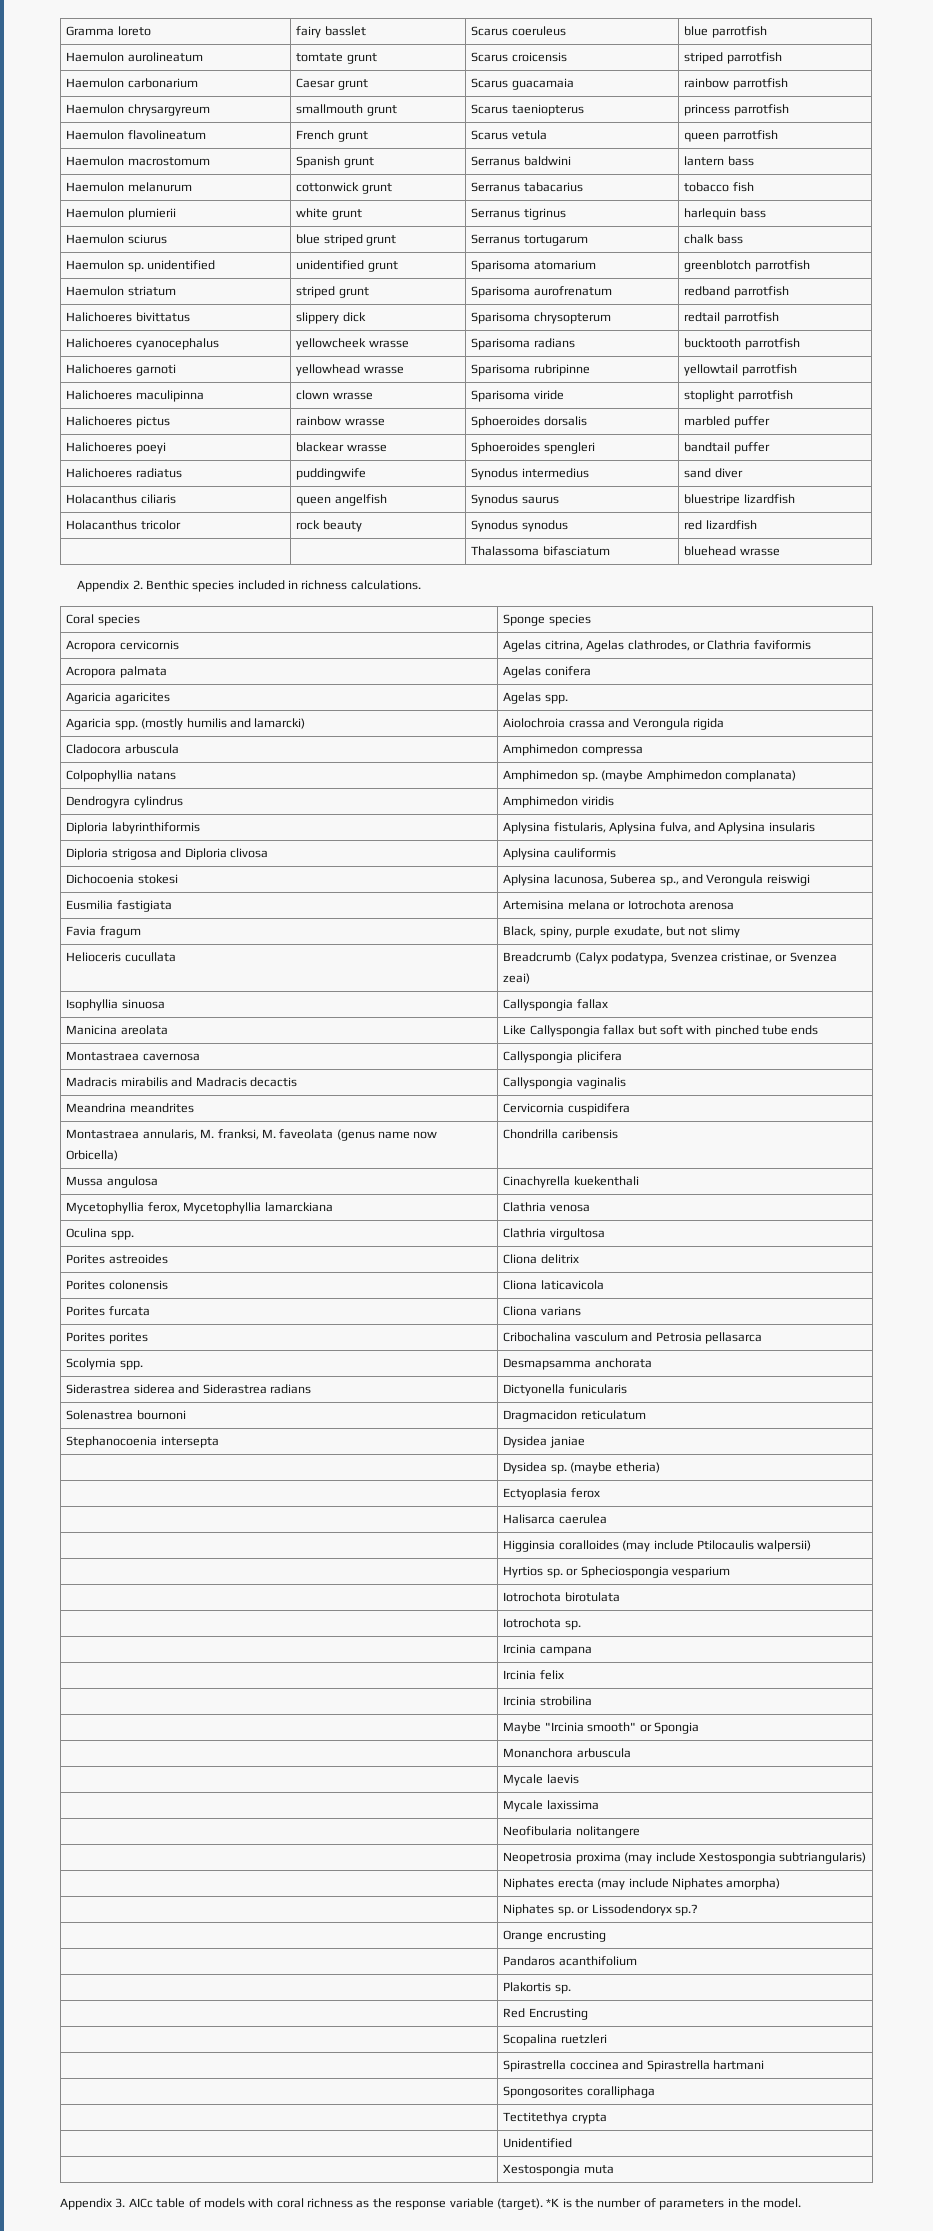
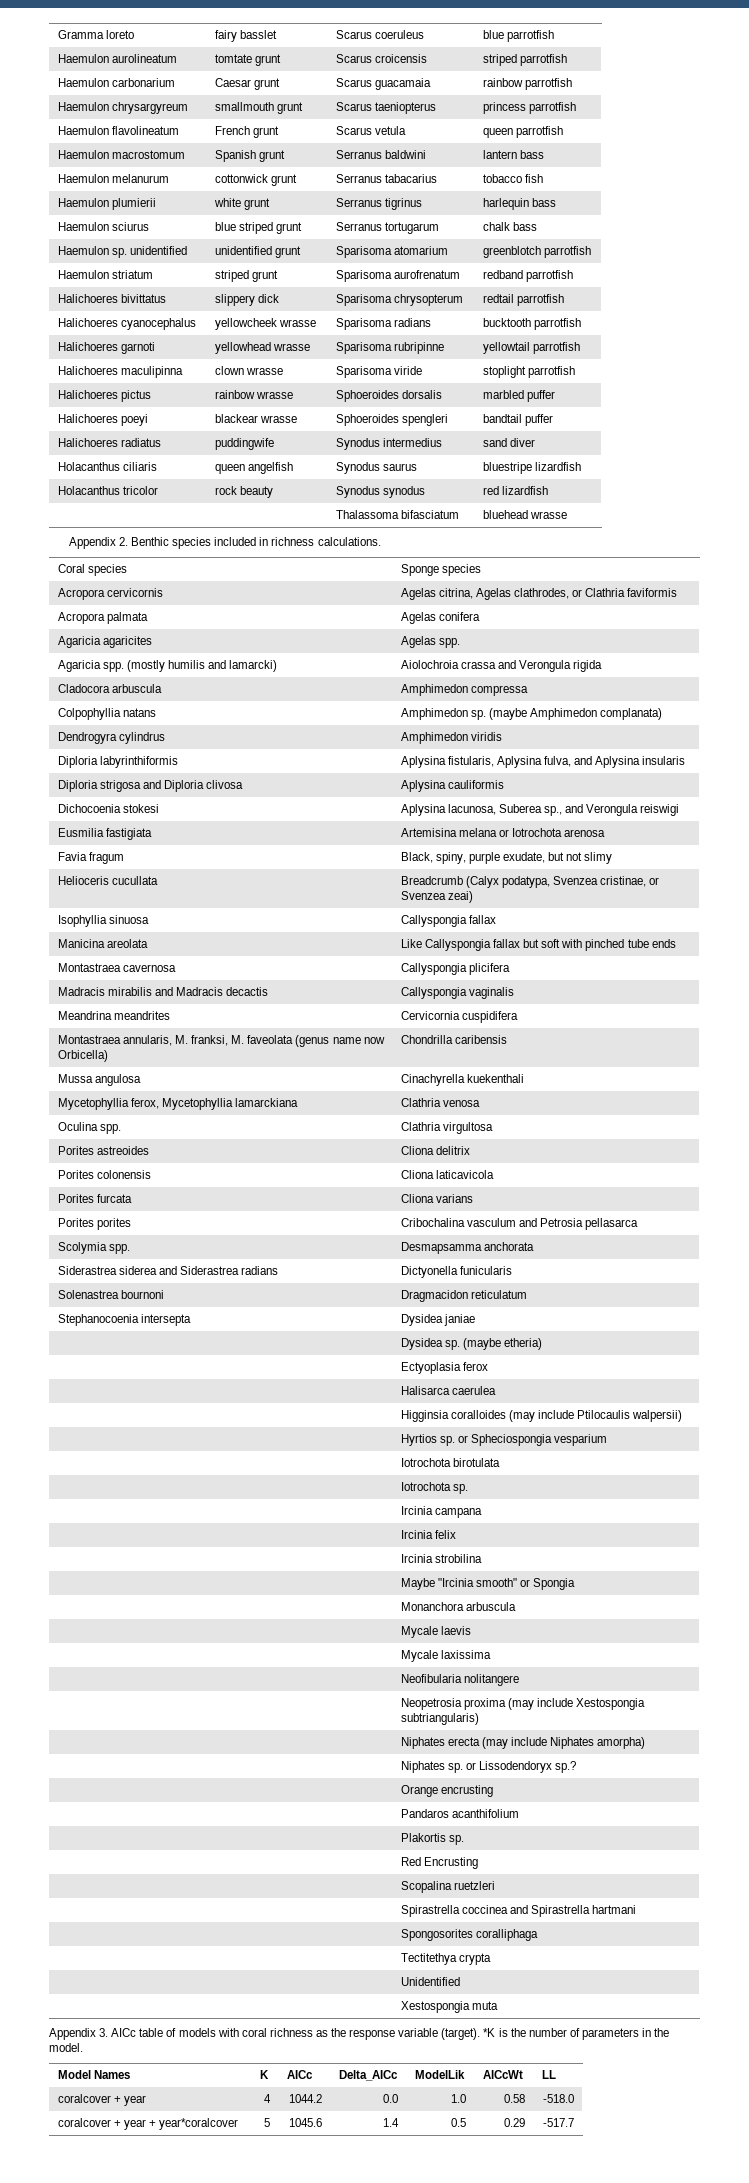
(802, 2203) none -> [57,2070,130,2079] [259,2070,269,2079] [286,2070,313,2079] [338,2070,398,2081] [414,2070,465,2079] [482,2070,523,2079] [541,2070,556,2079] [57,2094,147,2106] [264,2094,272,2103] [289,2094,323,2103] [383,2094,399,2103] [451,2094,467,2103] [504,2094,526,2103] [543,2094,575,2103] [57,2118,239,2130] [264,2118,271,2127] [289,2118,323,2127] [383,2118,400,2127] [451,2118,467,2127] [504,2118,526,2127] [543,2118,575,2127] // Model Names | K | AICc | Delta_AICc | ModelLik | AICcWt | LL // coralcover + year | 4 | 1044.2 | 0.0 | 1.0 | 0.58 | -518.0 // coralcover + year + year*coralcover | 5 | 1045.6 | 1.4 | 0.5 | 0.29 | -517.7

